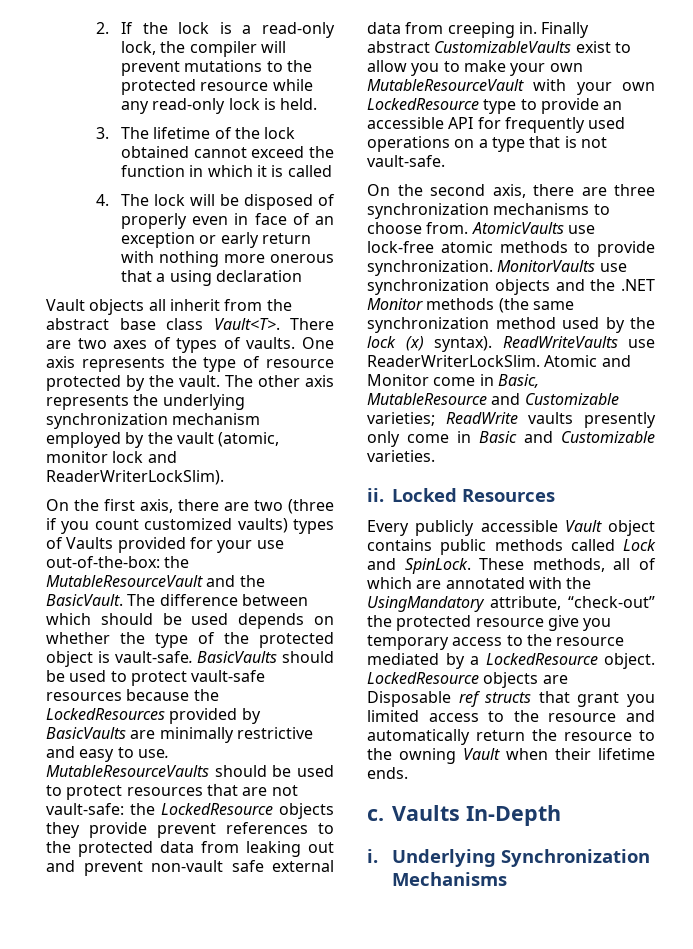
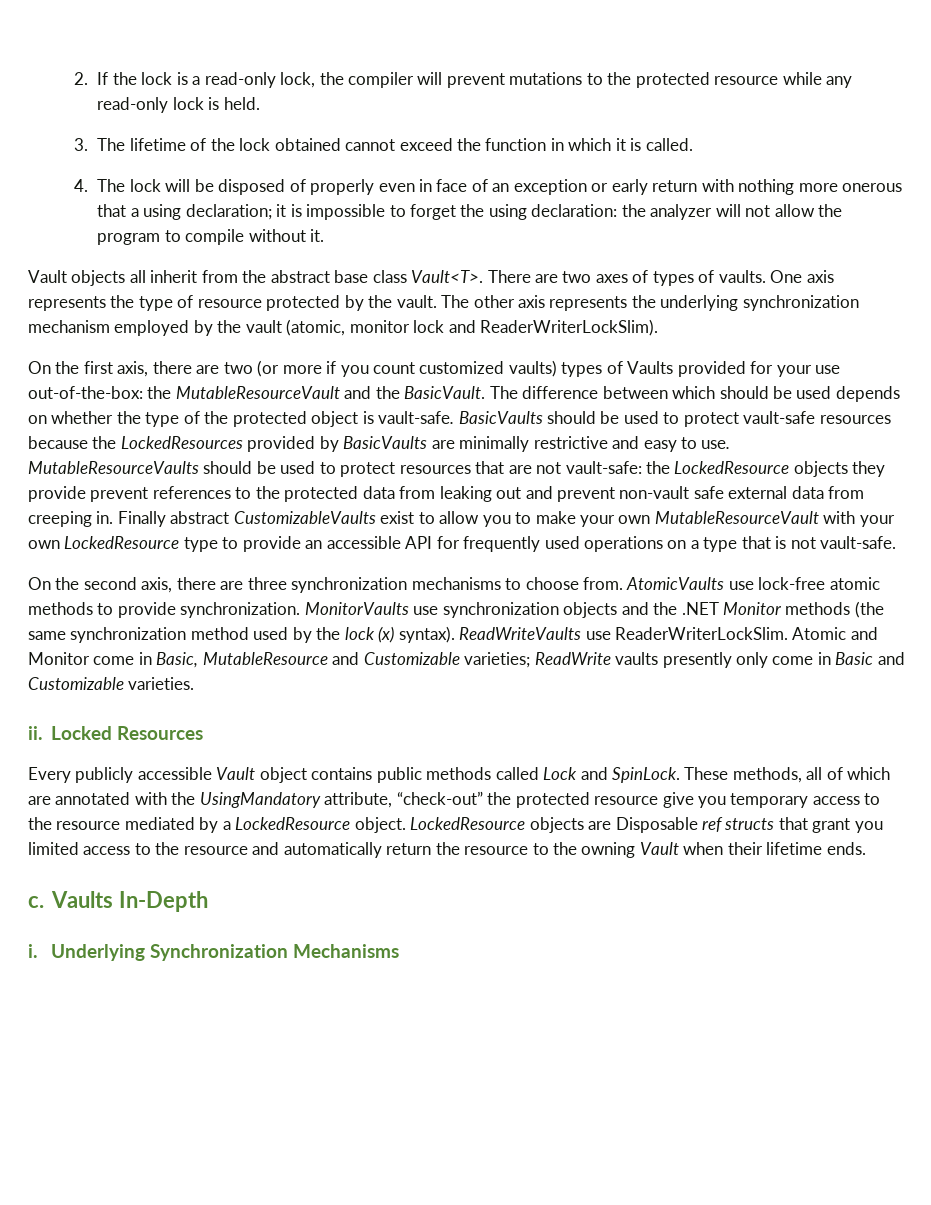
[287,165,332,177] called -> [645,138,693,151] called.
[215,270,302,282] declaration -> [185,204,843,220] [97,229,325,245] declaration; it is impossible to forget the using declaration: the analyzer will not allow the program to compile without it.
[288,499,334,514] (three -> [257,360,322,377] (or more

